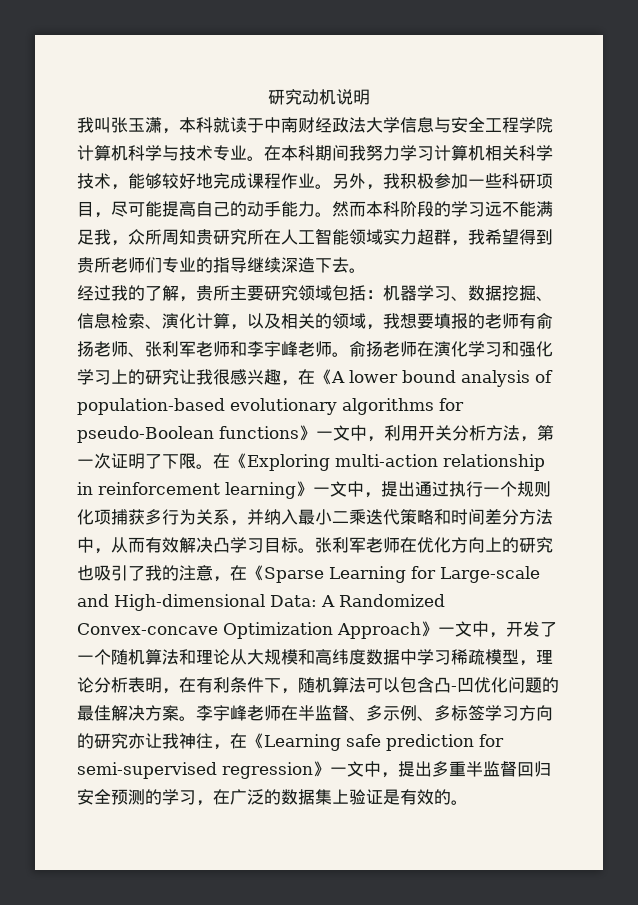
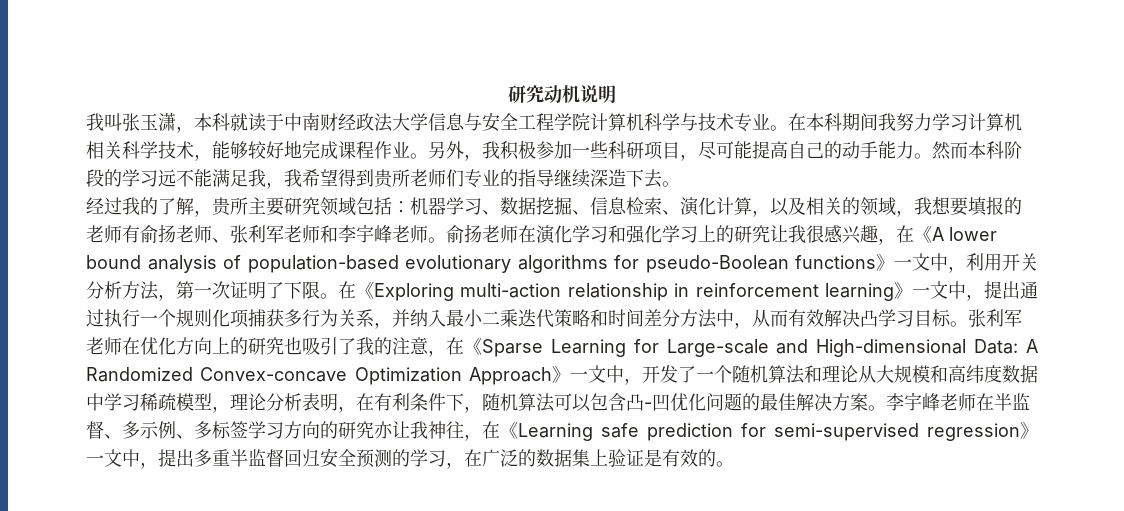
[128,228,468,246] 众所周知贵研究所在人工智能领域实力超群， -> (284, 185) none

